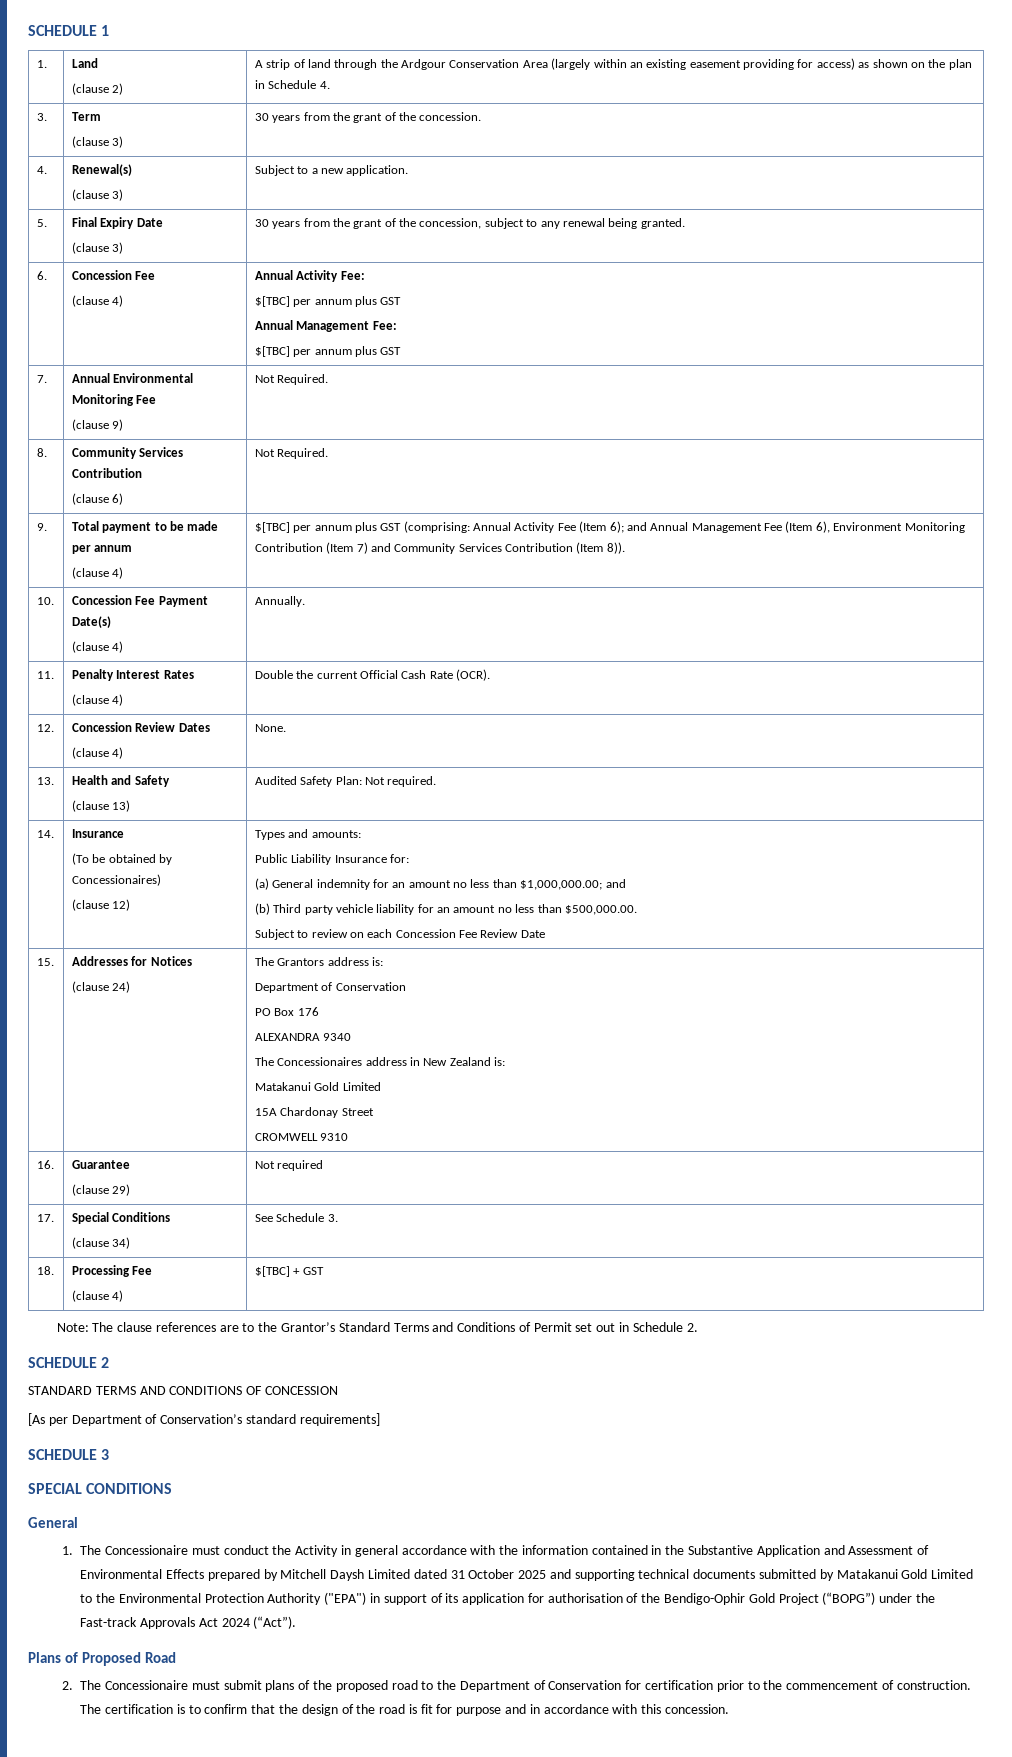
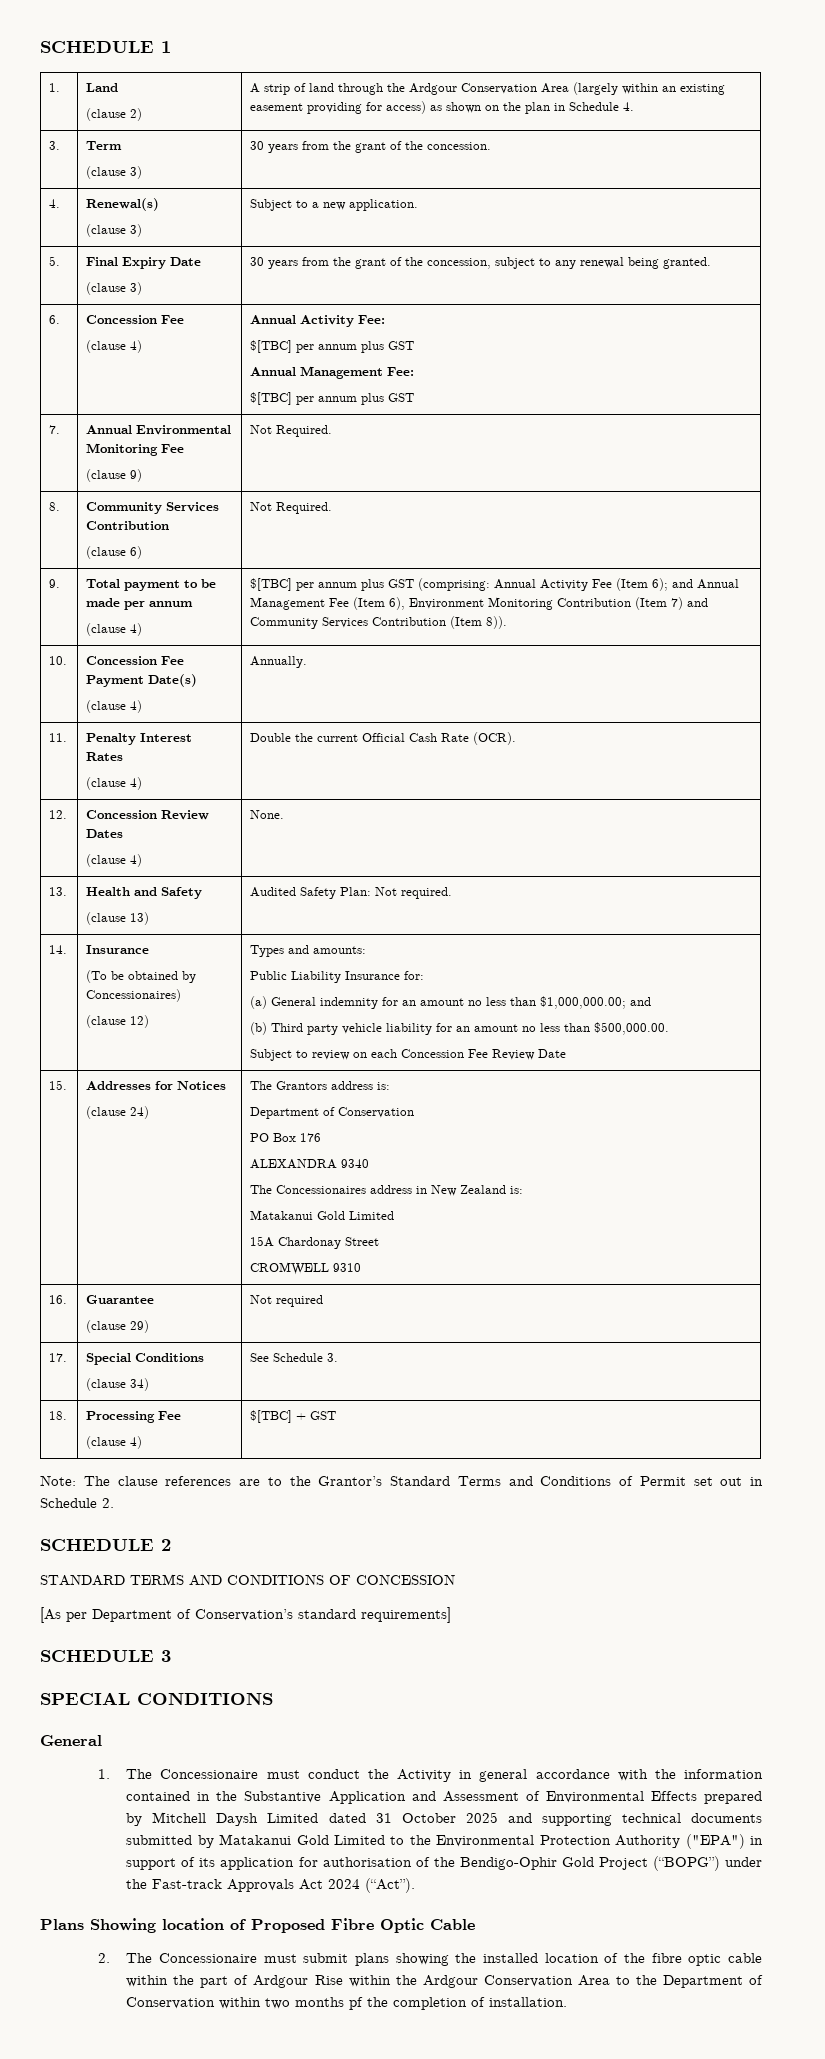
[64,1652,176,1666] of Proposed Road -> [90,1918,475,1933] Showing location of Proposed Fibre Optic Cable
[298,1680,418,1692] of the proposed road -> [395,1953,763,1966] [126,1975,610,1988] showing the installed location of the fibre optic cable within the part of Ardgour Rise within the Ardgour Conservation Area
[625,1680,971,1692] [80,1704,729,1716] for certification prior to the commencement of construction. The certification is to confirm that the design of the road is fit for purpose and in accordance with this concession. -> [219,1997,568,2010] within two months pf the completion of installation.

